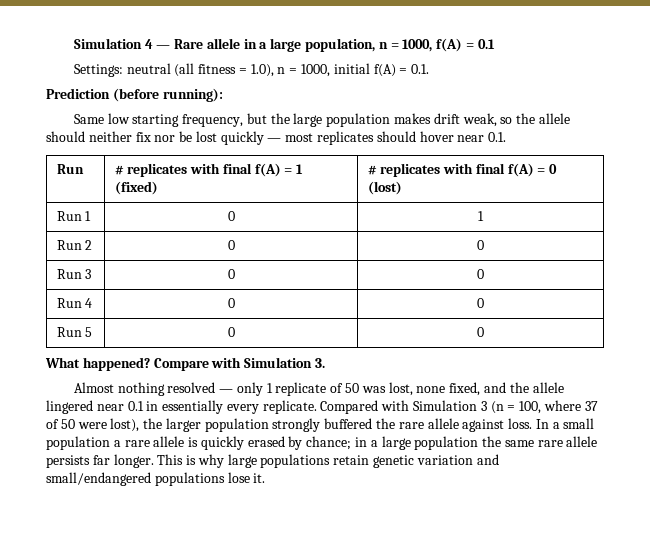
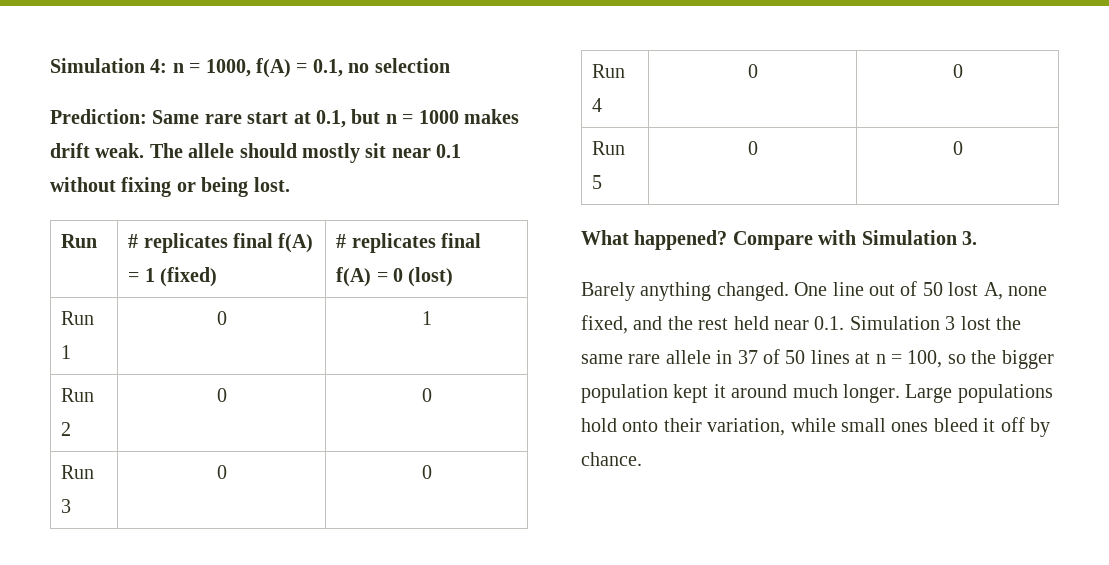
[73,38,376,52] Simulation 4 — Rare allele in a large population, -> [50,58,168,73] Simulation 4:
[477,39,495,49] [73,63,430,77] [46,88,223,102] [73,113,570,127] [46,131,507,145] 0.1 // Settings: neutral (all fitness = 1.0), n = 1000, initial f(A) = 0.1. // Prediction (before running): // Same low starting frequency, but the large population makes drift weak, so the allele should neither fix nor be lost quickly — most replicates should hover near 0.1. -> [312,58,450,77] [50,109,519,128] [50,143,462,163] [50,177,290,197] 0.1, no selection // Prediction: Same rare start at 0.1, but n = 1000 makes drift weak. The allele should mostly sit near 0.1 without fixing or being lost.
[190,163,221,174] with -> (228, 243) none
[443,163,474,174] with -> (436, 243) none
[73,382,564,396] [46,400,598,414] [46,418,595,432] [46,436,598,450] [46,454,499,468] [46,472,266,486] Almost nothing resolved — only 1 replicate of 50 was lost, none fixed, and the allele lingered near 0.1 in essentially every replicate. Compared with Simulation 3 (n = 100, where 37 of 50 were lost), the larger population strongly buffered the rare allele against loss. In a small population a rare allele is quickly erased by chance; in a large population the same rare allele persists far longer. This is why large populations retain genetic variation and small/endangered populations lose it. -> [581,281,1047,301] [581,315,1021,334] [581,349,1054,369] [581,384,1053,403] [581,417,1050,437] [581,452,642,466] Barely anything changed. One line out of 50 lost A, none fixed, and the rest held near 0.1. Simulation 3 lost the same rare allele in 37 of 50 lines at n = 100, so the bigger population kept it around much longer. Large populations hold onto their variation, while small ones bleed it off by chance.

